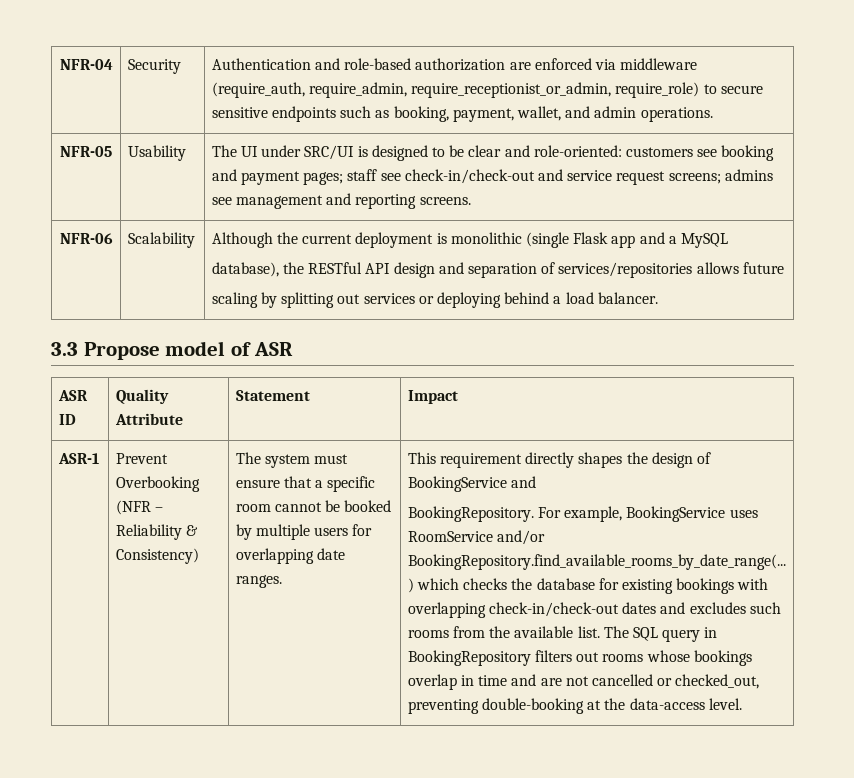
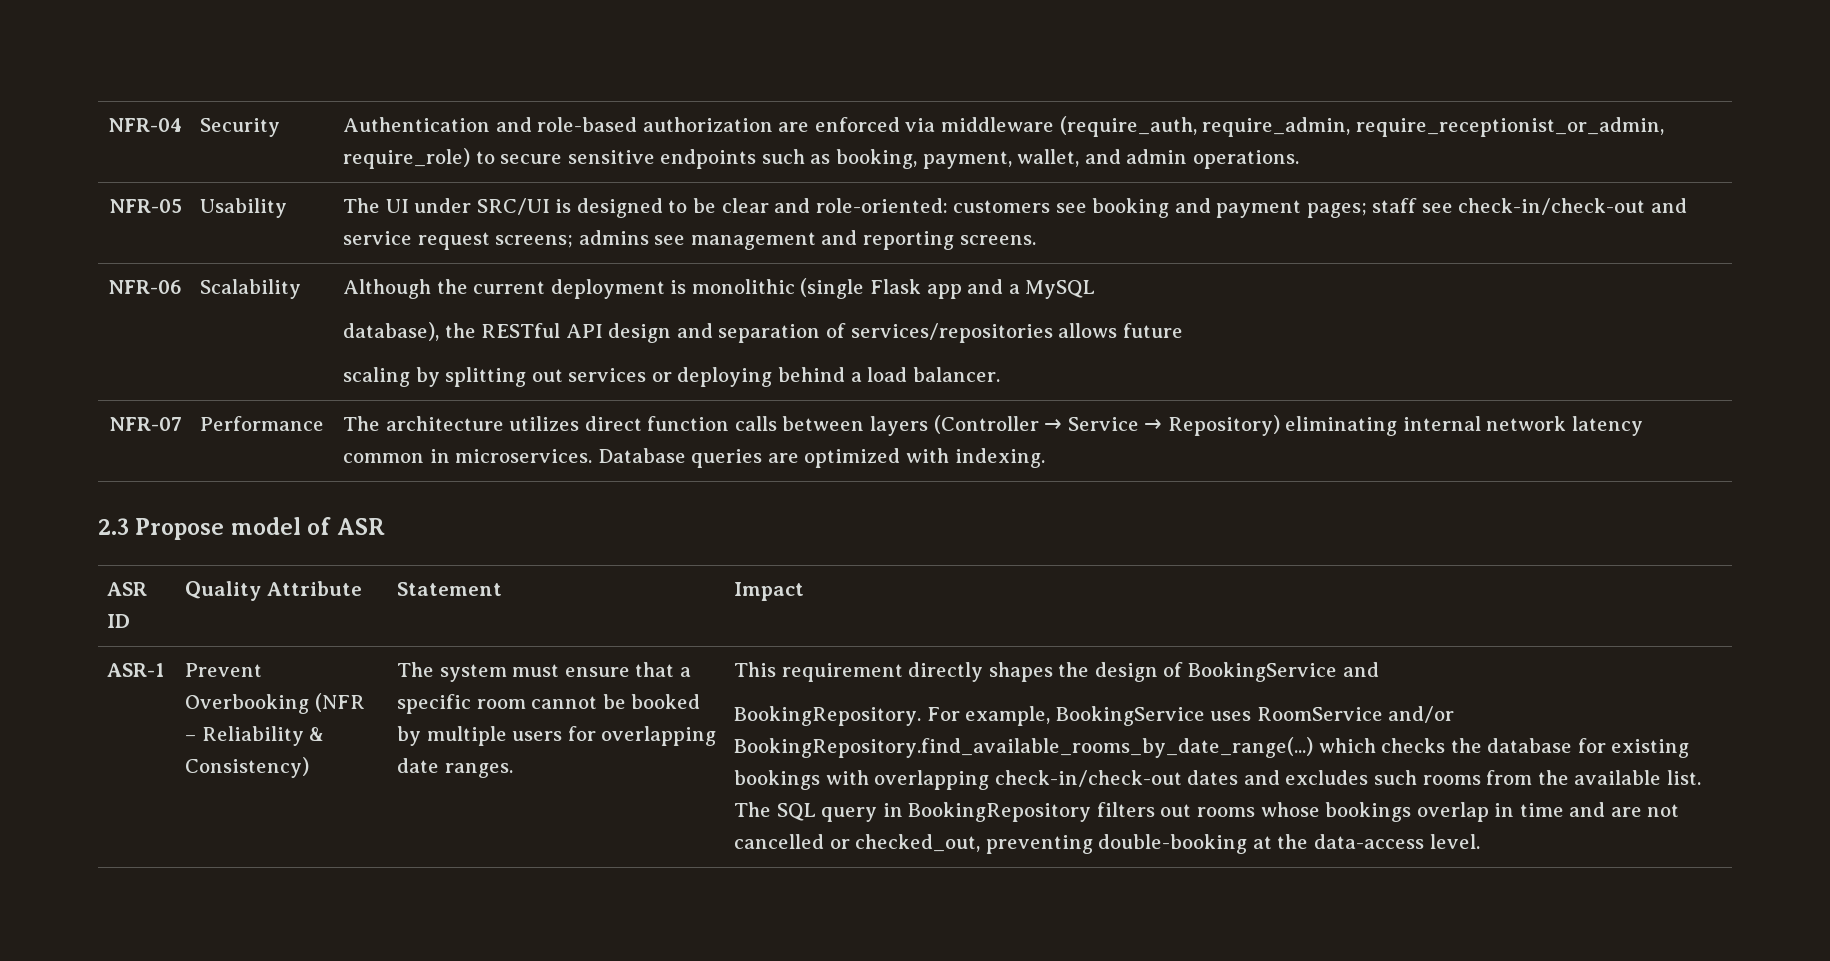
[51,342,78,356] // 3.3 -> [108,417,182,431] [200,416,325,431] [343,415,1643,436] [343,448,1045,468] [98,518,129,535] // NFR-07 | Performance | The architecture utilizes direct function calls between layers (Controller → Service → Repository) eliminating internal network latency common in microservices. Database queries are optimized with indexing. // 2.3

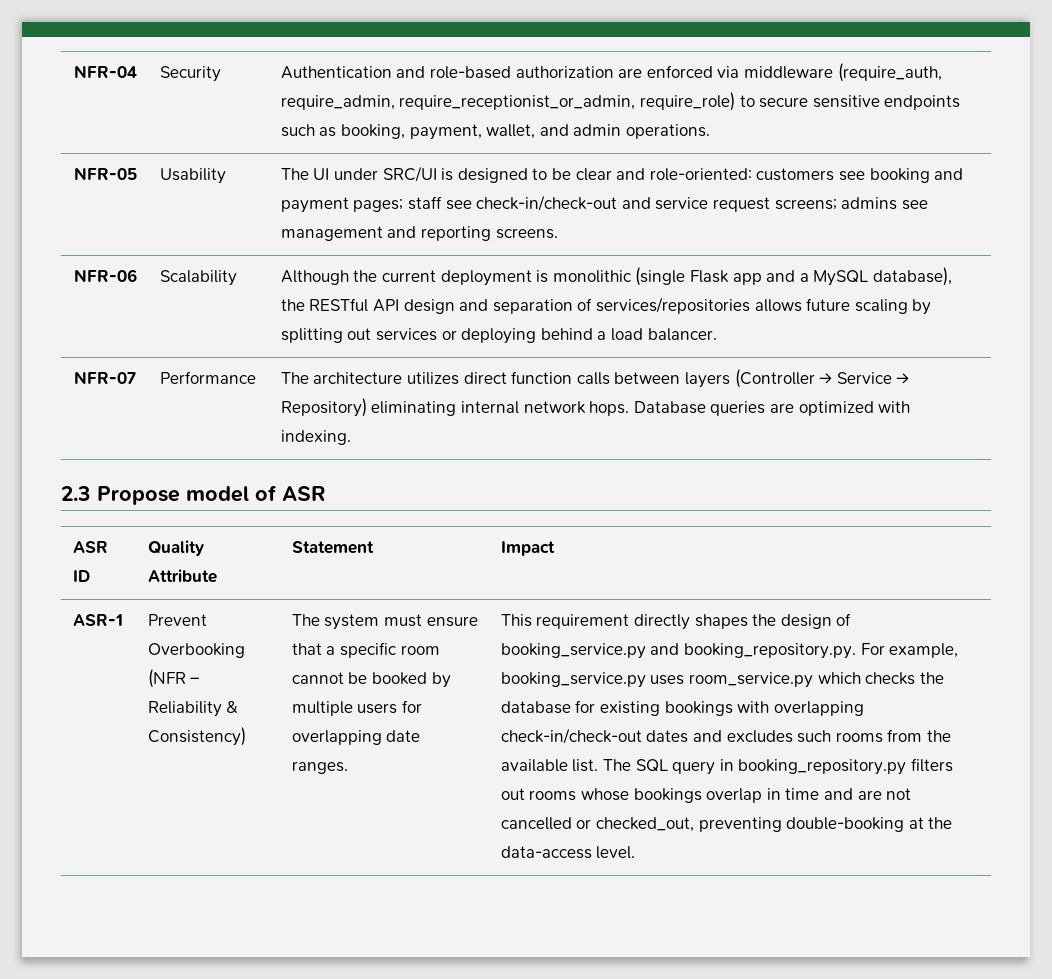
(1096, 289) // -> (869, 278) none
(1183, 330) // -> (851, 304) none
[1571,416,1643,436] [343,449,593,463] latency common in microservices. -> [589,401,630,416] hops.
[1187,662,1379,682] [734,706,922,726] BookingService and // BookingRepository. -> [500,643,857,659] booking_service.py and booking_repository.py.
[1055,706,1455,726] [734,737,1314,758] BookingService uses RoomService and/or BookingRepository.find_available_rooms_by_date_range(...) -> [500,672,814,688] booking_service.py uses room_service.py
[908,802,1092,822] BookingRepository -> [738,759,907,775] booking_repository.py

